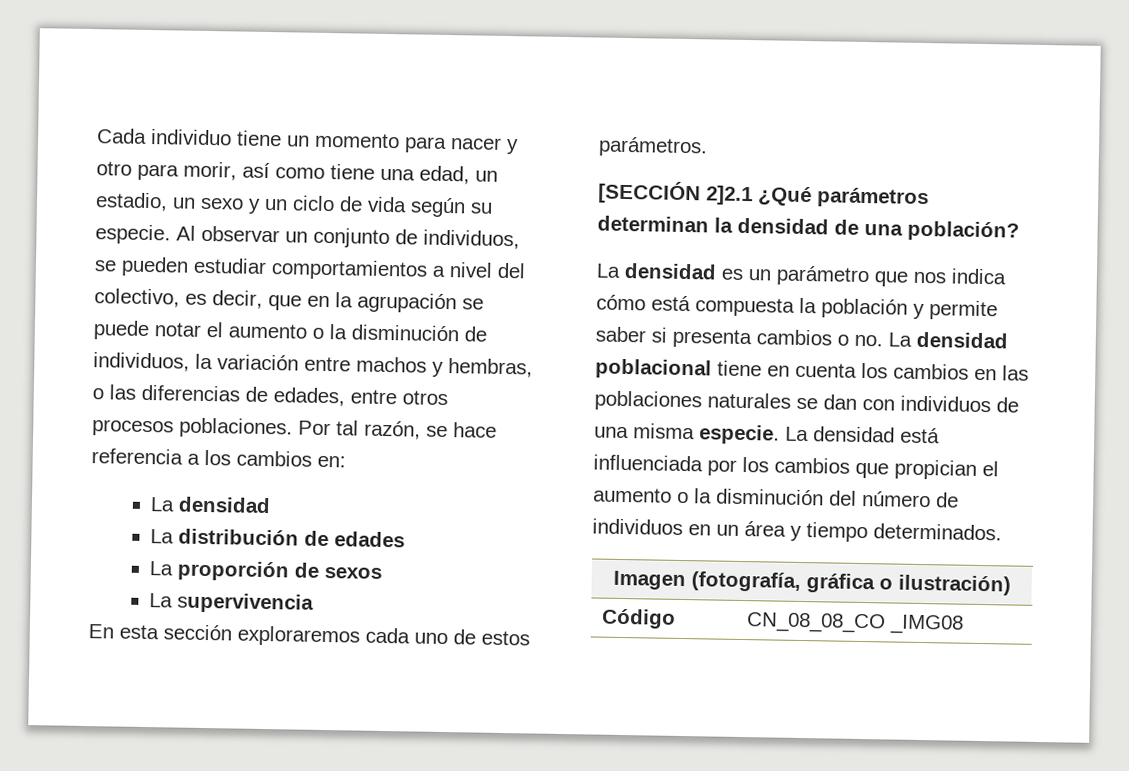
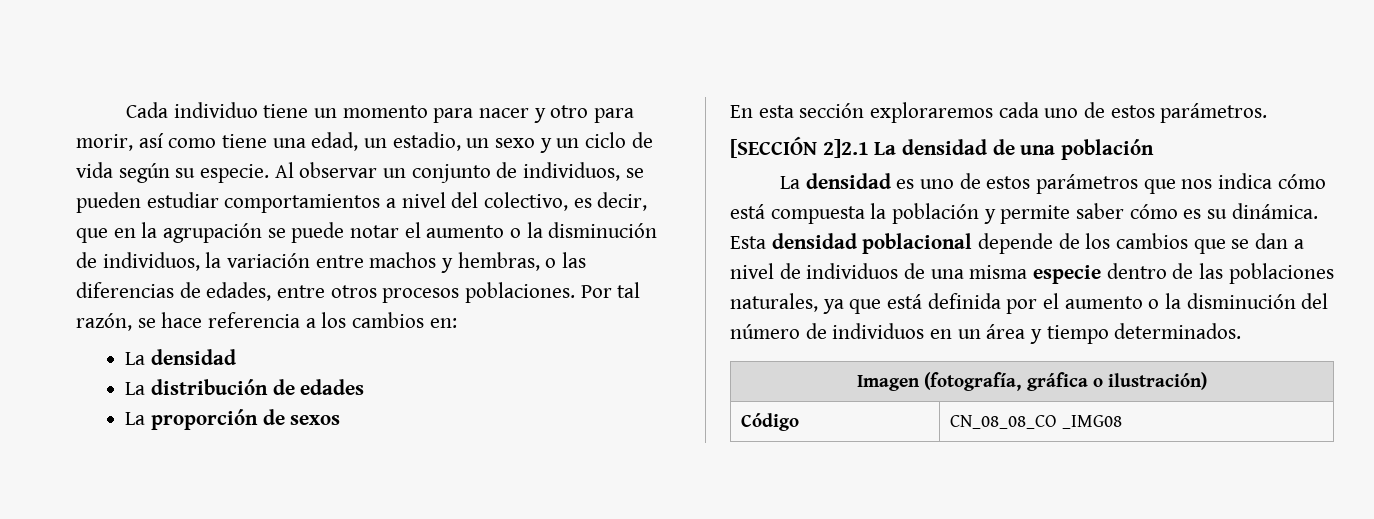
[149,592,315,614] // La supervivencia -> (341, 420) none
[758,186,929,209] [597,215,733,233] ¿Qué parámetros determinan la -> [874,142,897,155] La
[907,220,1020,242] población? -> [1061,139,1155,160] población
[748,265,870,287] un parámetro -> [919,173,1138,194] uno de estos parámetros
[651,327,1008,349] [595,358,1029,381] [594,390,1019,413] [594,423,940,445] [593,454,977,480] si presenta cambios o no. La densidad poblacional tiene en cuenta los cambios en las poblaciones naturales se dan con individuos de una misma especie. La densidad está influenciada por los cambios que propician -> [1129,203,1318,219] [730,233,1304,254] [730,263,1334,284] [730,293,1038,314] cómo es su dinámica. Esta densidad poblacional depende de los cambios que se dan a nivel de individuos de una misma especie dentro de las poblaciones naturales, ya que está definida por

